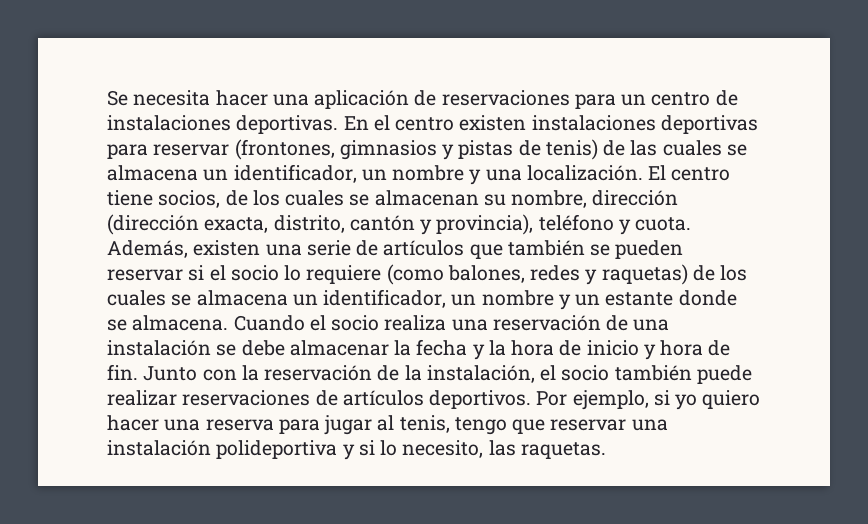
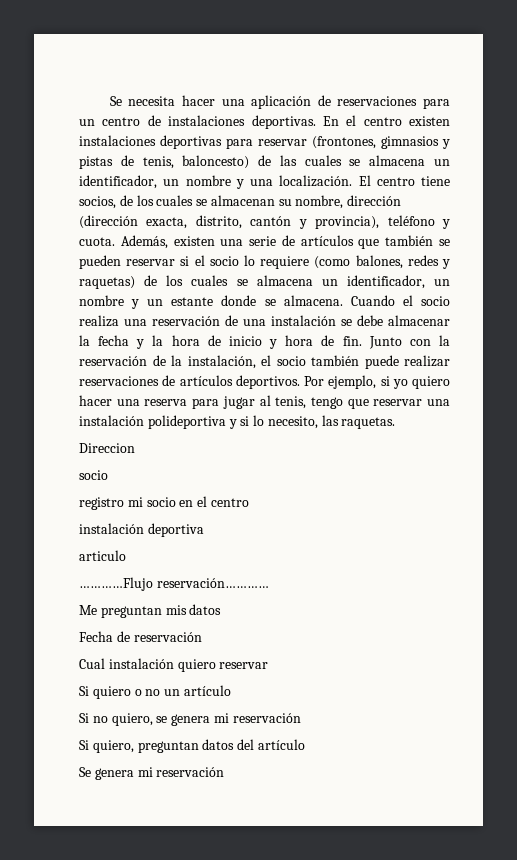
[545,139,598,160] tenis) -> [142,155,250,169] tenis, baloncesto)
(606, 450) none -> [79,443,135,453] [79,470,108,480] [79,496,249,510] [79,523,204,537] [79,550,126,561] [79,577,269,591] [79,604,222,618] [79,631,202,642] [79,658,269,672] [79,685,231,699] [79,713,301,726] [79,739,305,753] [79,767,225,780] // Direccion // socio // registro mi socio en el centro // instalación deportiva // articulo // …………Flujo reservación………… // Me preguntan mis datos // Fecha de reservación // Cual instalación quiero reservar // Si quiero o no un artículo // Si no quiero, se genera mi reservación // Si quiero, preguntan datos del artículo // Se genera mi reservación

